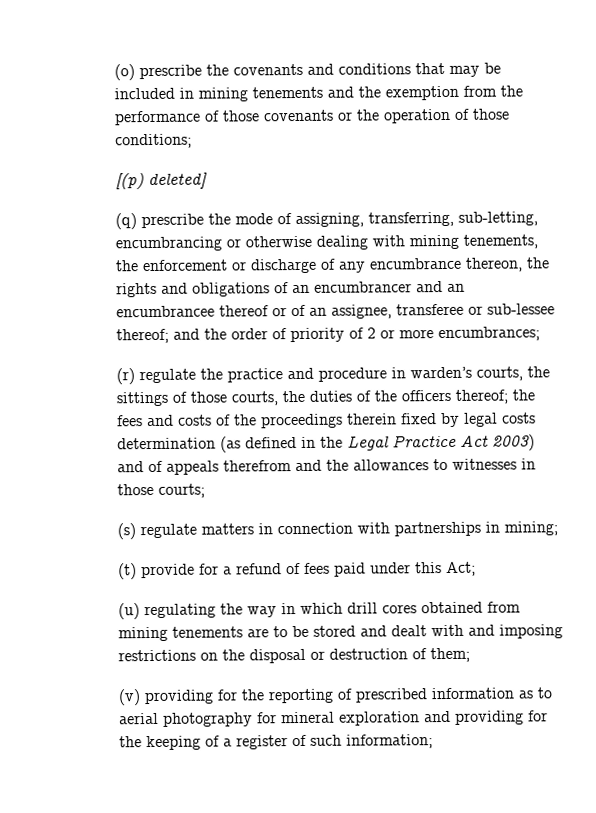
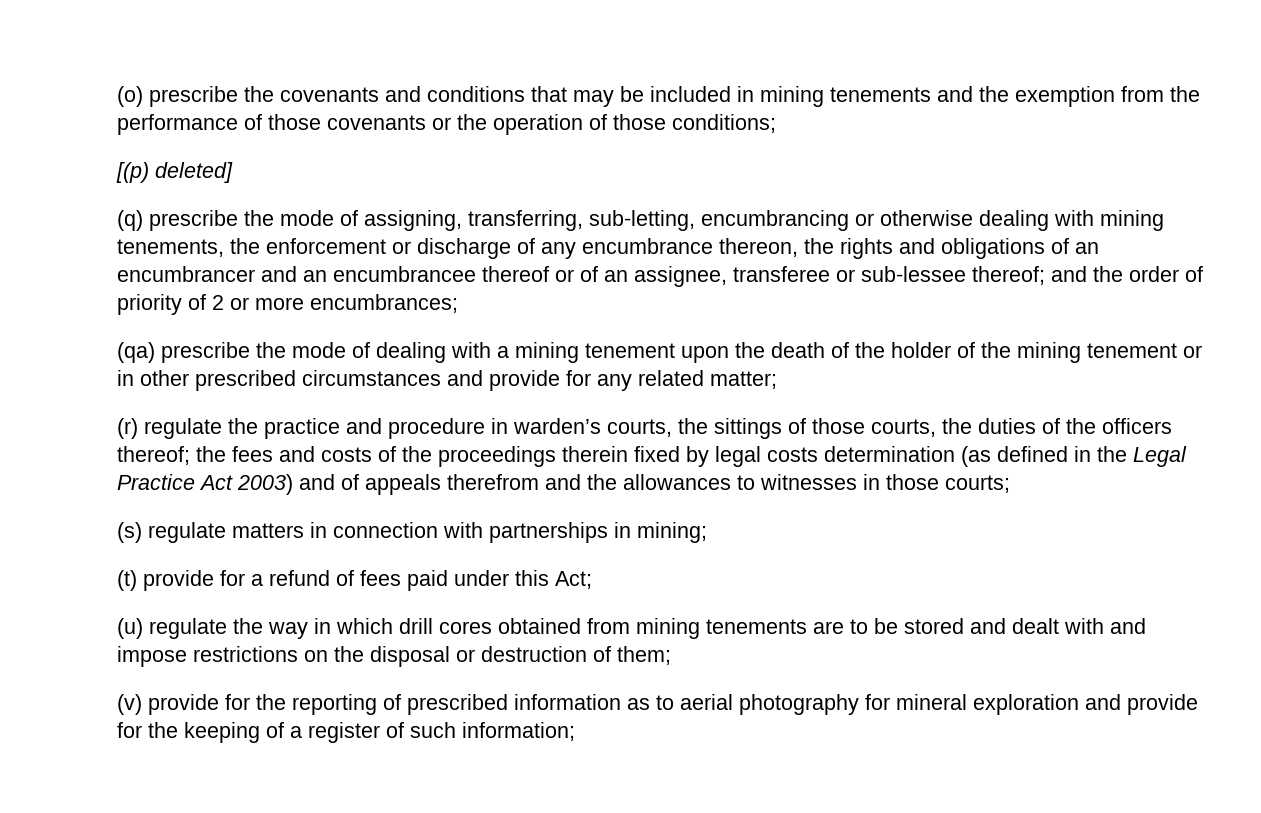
(540, 334) none -> [117,342,1203,363] [117,370,778,391] // (qa) prescribe the mode of dealing with a mining tenement upon the death of the holder of the mining tenement or in other prescribed circumstances and provide for any related matter;
[143,603,216,619] regulating -> [149,618,228,639] regulate
[498,624,563,639] imposing -> [117,646,188,667] impose
[143,689,214,705] providing -> [148,694,220,715] provide
[454,710,524,725] providing -> [1127,694,1199,715] provide

